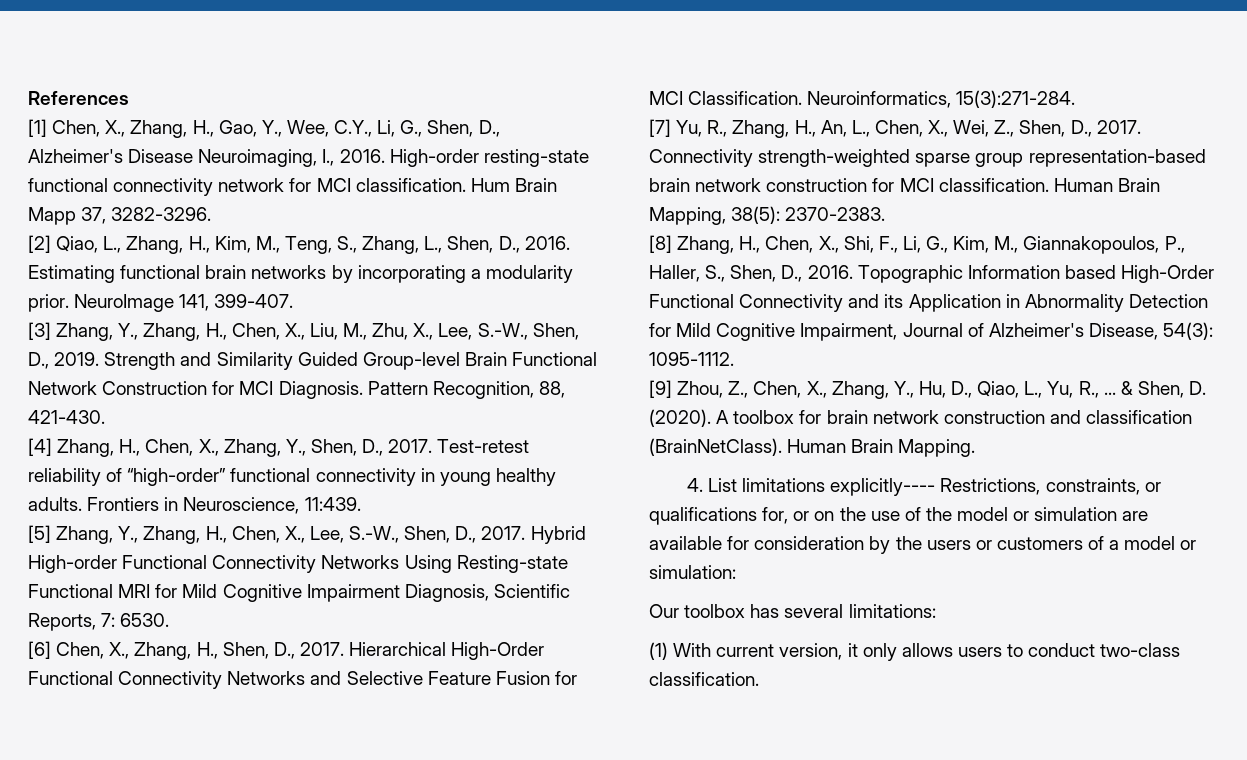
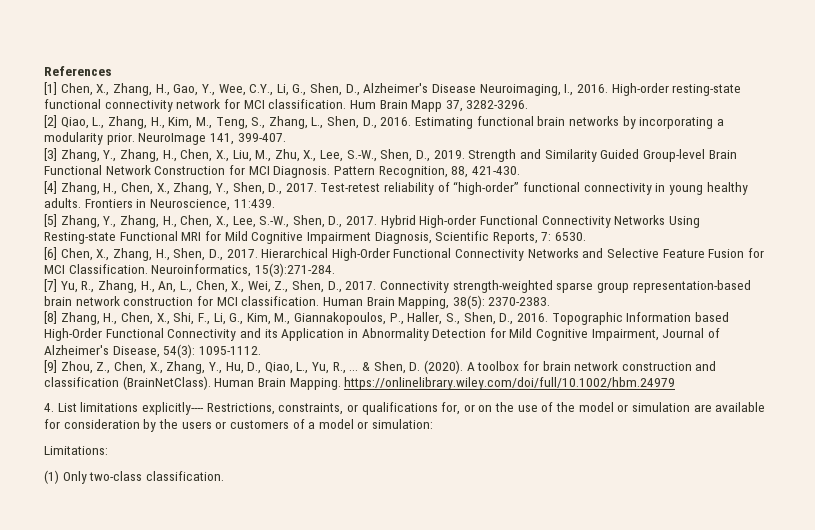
(976, 448) none -> [344,377,676,390] https://onlinelibrary.wiley.com/doi/full/10.1002/hbm.24979
[649,604,936,618] [649,642,1096,661] Our toolbox has several limitations: // (1) With current version, it only allows users to conduct -> [44,446,108,455] [44,470,87,484] Limitations: // (1) Only

